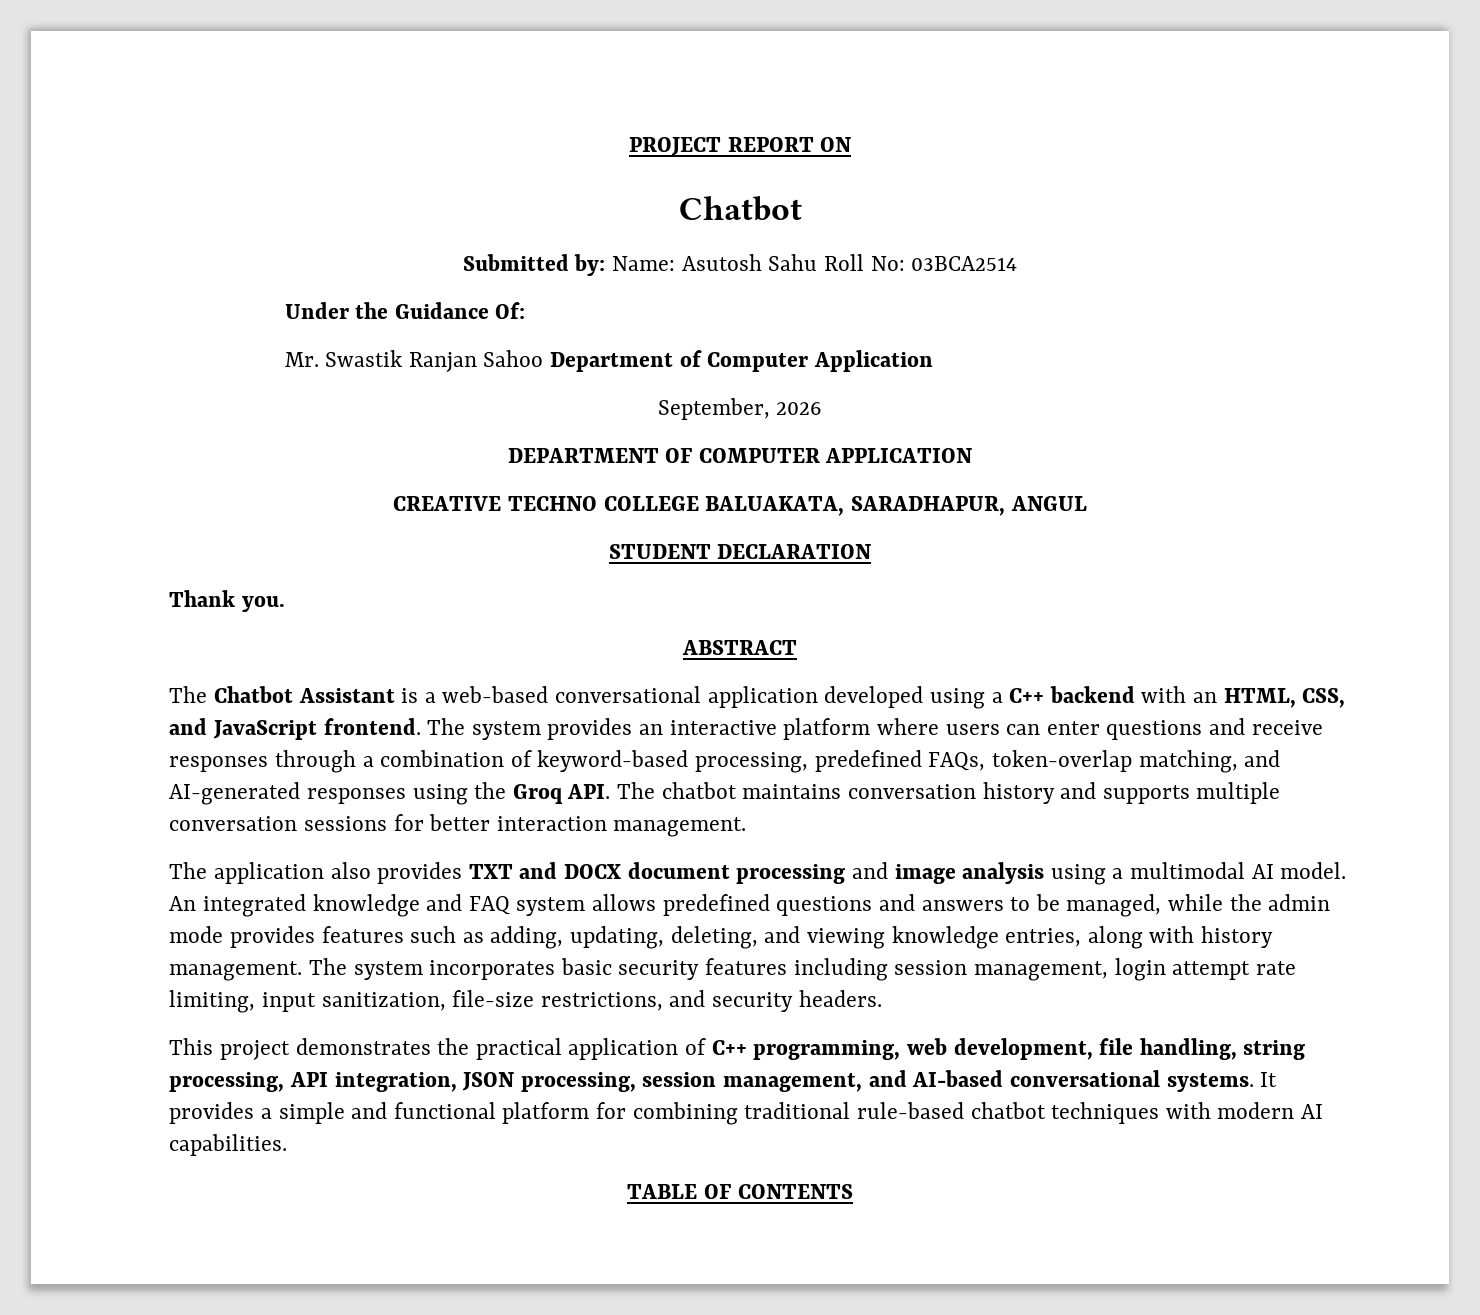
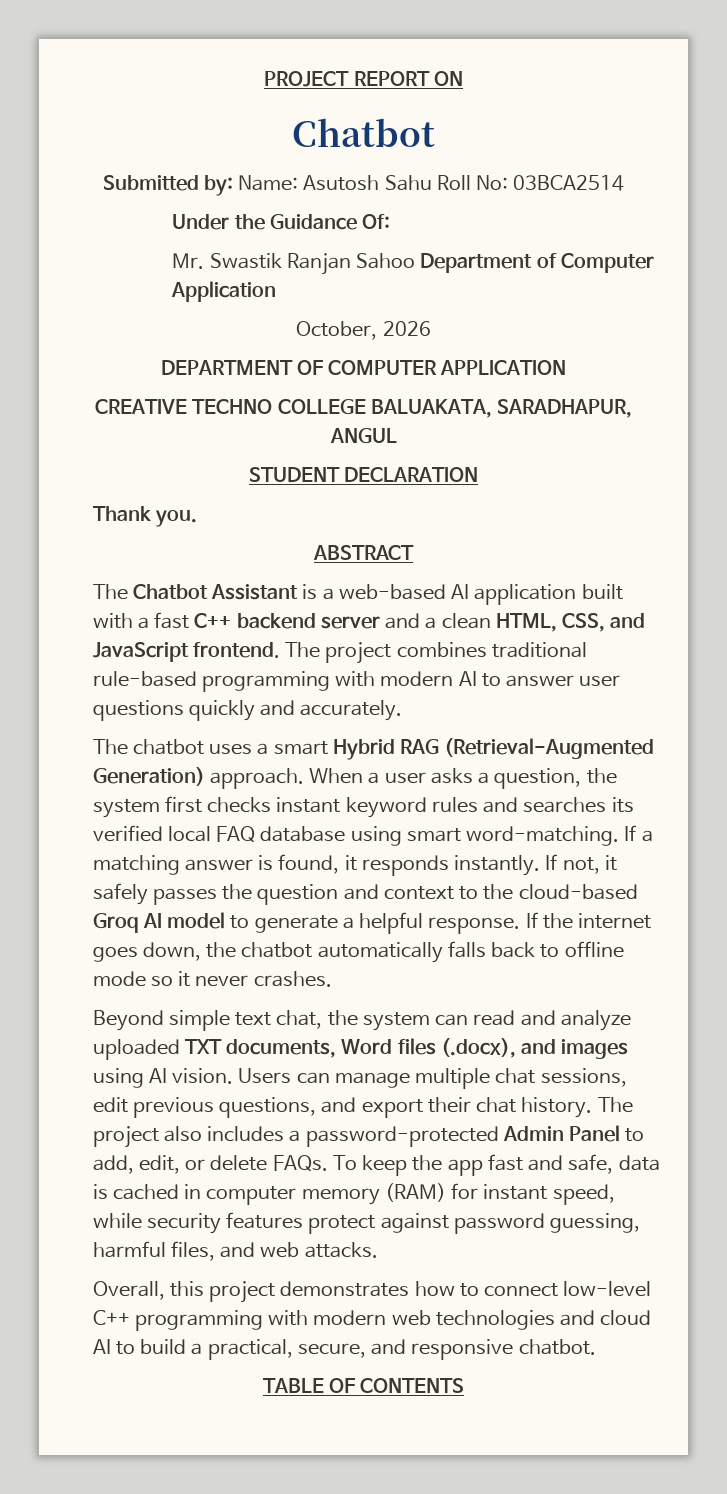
[657,398,770,420] September, -> [296,321,378,340] October,
[555,686,1218,709] conversational application developed using a C++ backend with an -> [451,584,623,605] [92,612,491,629] AI application built with a fast C++ backend server and a clean
[471,718,1323,740] [169,750,1281,773] [169,782,1281,805] [169,814,747,837] [169,862,1347,885] [169,894,1331,917] [169,926,1274,949] [169,958,1296,981] [169,990,882,1013] [169,1038,1306,1060] [169,1070,1278,1092] [169,1102,1324,1125] [169,1134,288,1156] system provides an interactive platform where users can enter questions and receive responses through a combination of keyword-based processing, predefined FAQs, token-overlap matching, and AI-generated responses using the Groq API. The chatbot maintains conversation history and supports multiple conversation sessions for better interaction management. // The application also provides TXT and DOCX document processing and image analysis using a multimodal AI model. An integrated knowledge and FAQ system allows predefined questions and answers to be managed, while the admin mode provides features such as adding, updating, deleting, and viewing knowledge entries, along with history management. The system incorporates basic security features including session management, login attempt rate limiting, input sanitization, file-size restrictions, and security headers. // This project demonstrates the practical application of C++ programming, web development, file handling, string processing, API integration, JSON processing, session management, and AI-based conversational systems. It provides a simple and functional platform for combining traditional rule-based chatbot techniques with modern AI capabilities. -> [325,642,587,664] [92,671,621,692] [92,700,403,721] [92,738,655,760] [92,767,617,789] [92,796,634,818] [92,825,653,846] [92,854,617,876] [92,883,638,905] [92,912,652,934] [92,941,624,963] [92,971,332,987] [92,1010,631,1031] [92,1038,629,1060] [92,1068,627,1089] [92,1097,633,1118] [92,1125,645,1148] [92,1154,660,1176] [92,1183,615,1205] [92,1212,641,1234] [92,1241,378,1261] [92,1281,652,1303] [92,1310,652,1331] [92,1339,596,1360] project combines traditional rule-based programming with modern AI to answer user questions quickly and accurately. // The chatbot uses a smart Hybrid RAG (Retrieval-Augmented Generation) approach. When a user asks a question, the system first checks instant keyword rules and searches its verified local FAQ database using smart word-matching. If a matching answer is found, it responds instantly. If not, it safely passes the question and context to the cloud-based Groq AI model to generate a helpful response. If the internet goes down, the chatbot automatically falls back to offline mode so it never crashes. // Beyond simple text chat, the system can read and analyze uploaded TXT documents, Word files (.docx), and images using AI vision. Users can manage multiple chat sessions, edit previous questions, and export their chat history. The project also includes a password-protected Admin Panel to add, edit, or delete FAQs. To keep the app fast and safe, data is cached in computer memory (RAM) for instant speed, while security features protect against password guessing, harmful files, and web attacks. // Overall, this project demonstrates how to connect low-level C++ programming with modern web technologies and cloud AI to build a practical, secure, and responsive chatbot.

